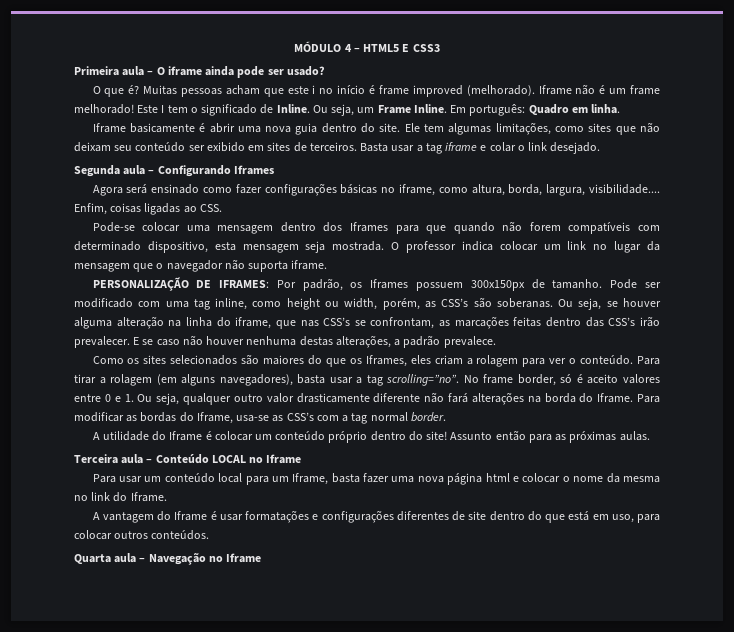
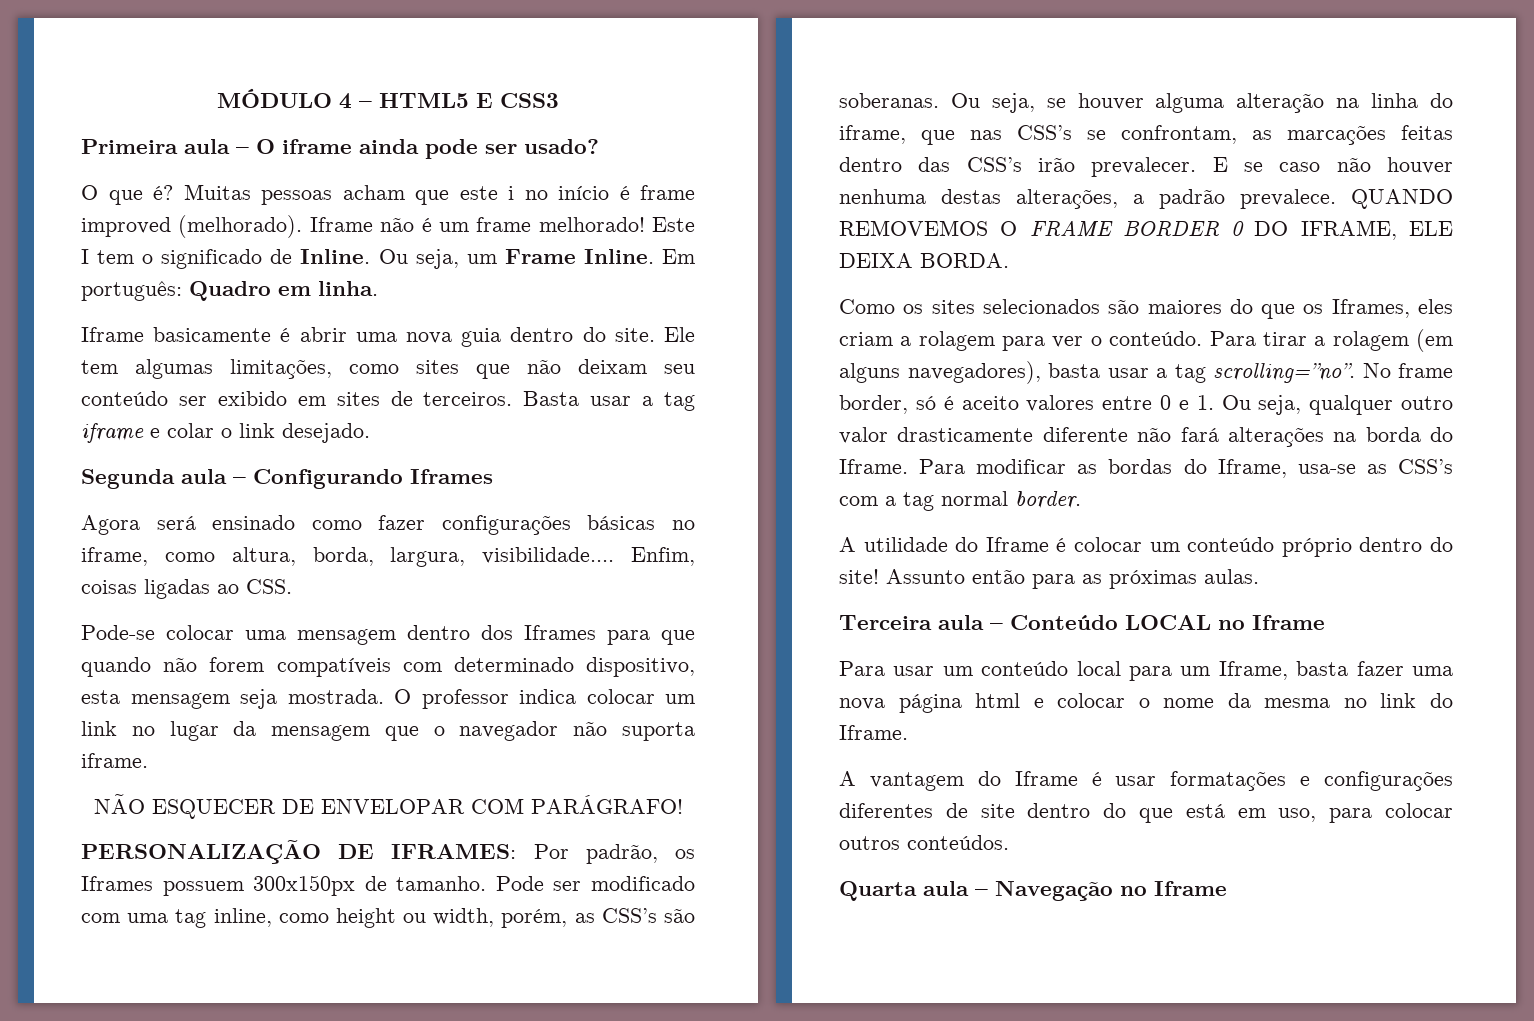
(328, 265) none -> [93,793,683,819] // NÃO ESQUECER DE ENVELOPAR COM PARÁGRAFO!
(496, 342) none -> [1351,189,1453,209] [839,220,1453,240] [839,253,1009,268] QUANDO REMOVEMOS O FRAME BORDER 0 DO IFRAME, ELE DEIXA BORDA.

